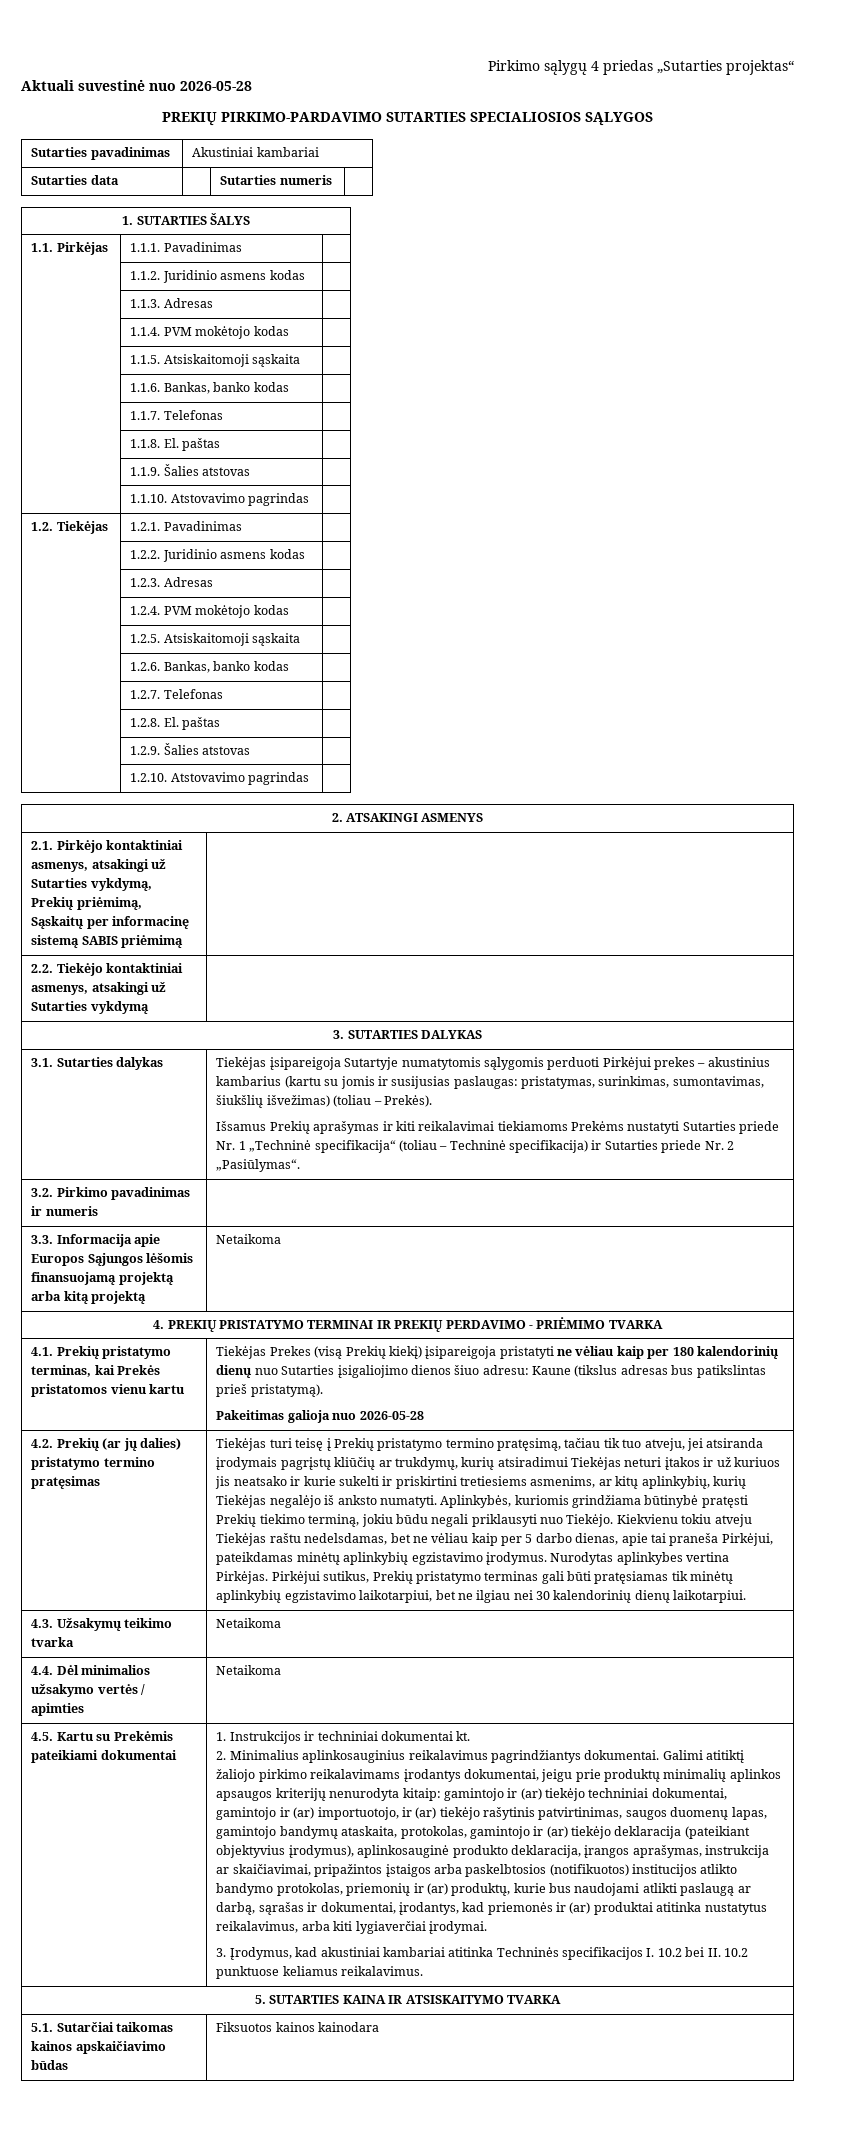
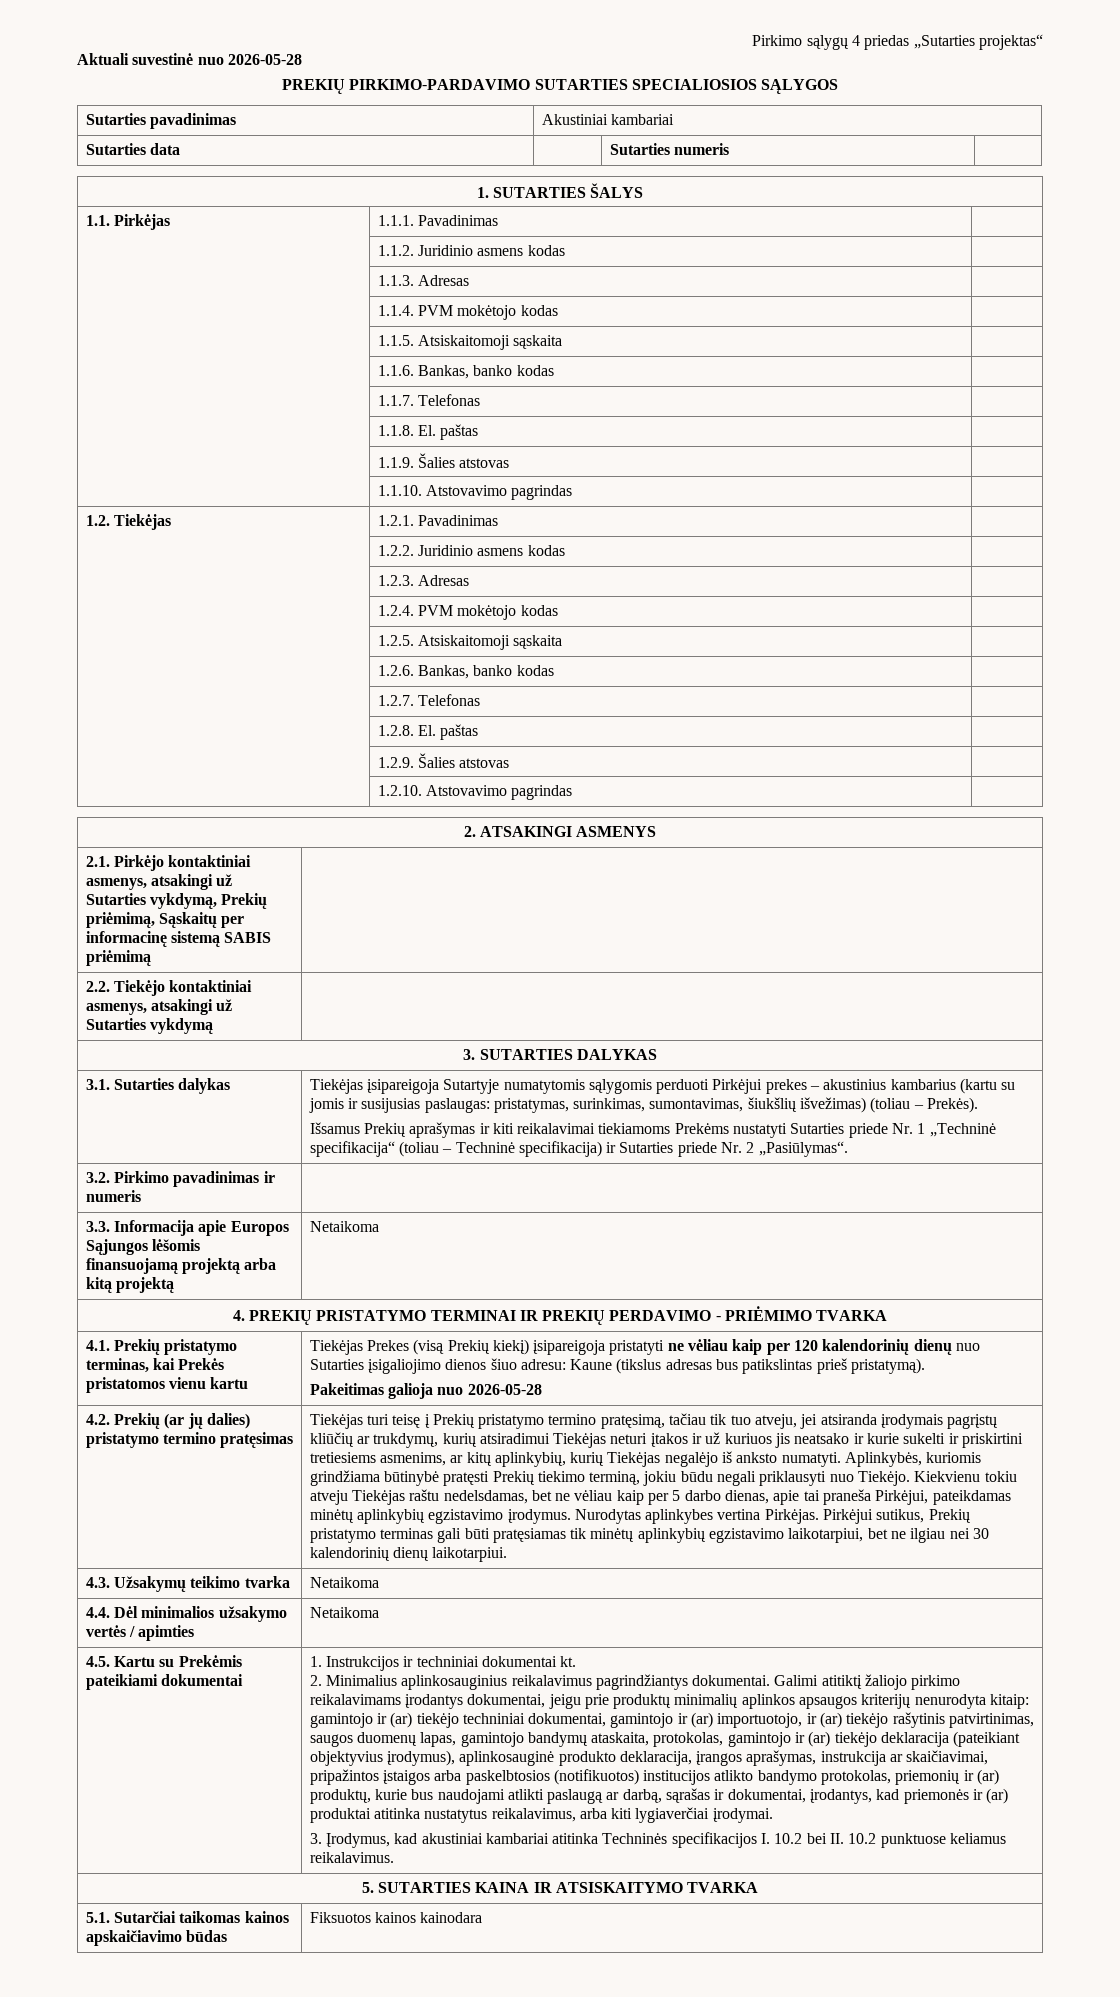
[672,1347,694,1356] 180 -> [794,1340,819,1351] 120

